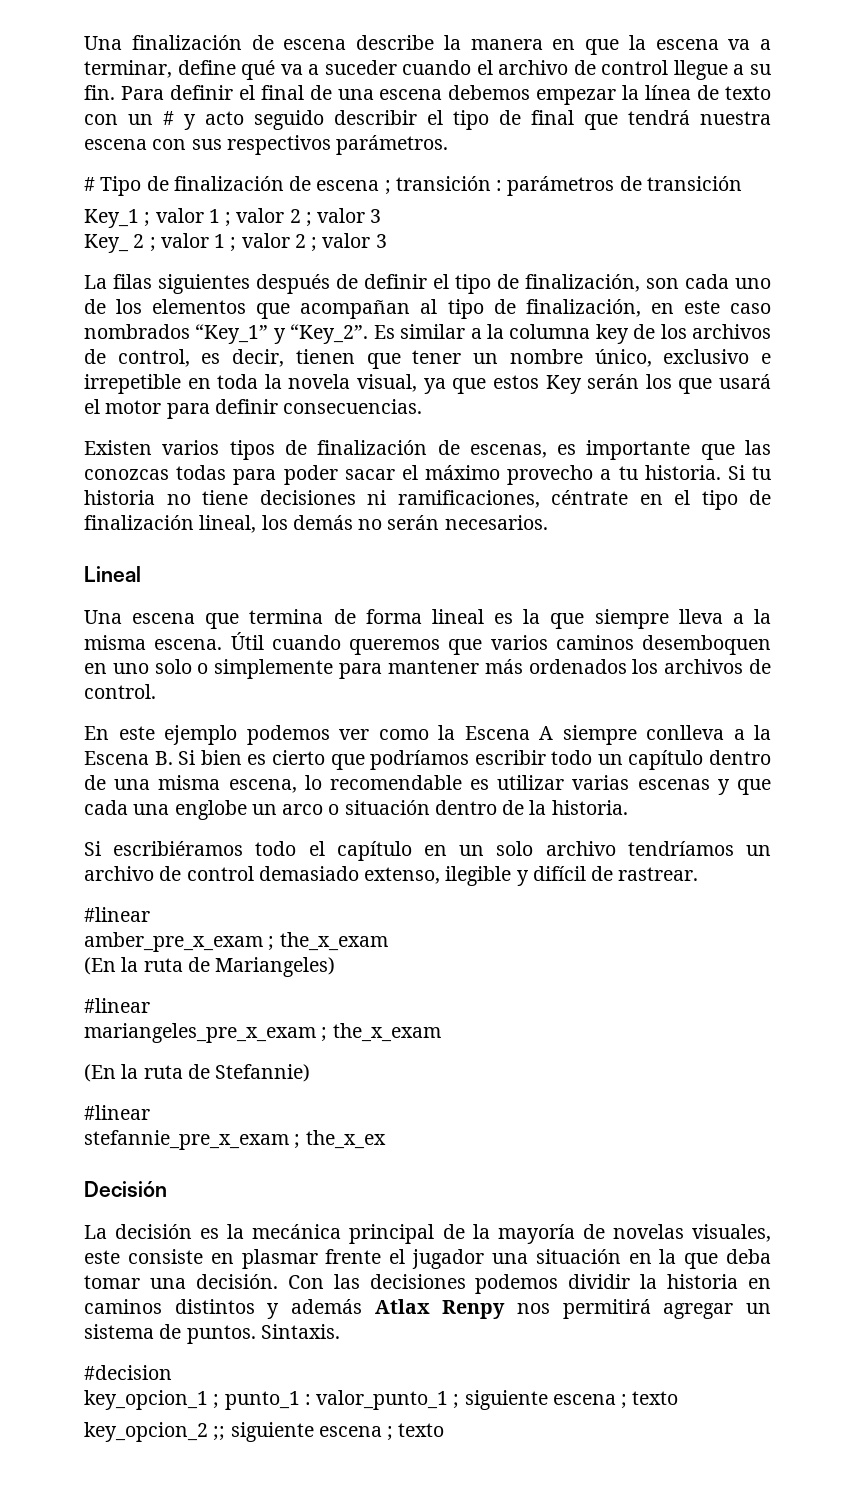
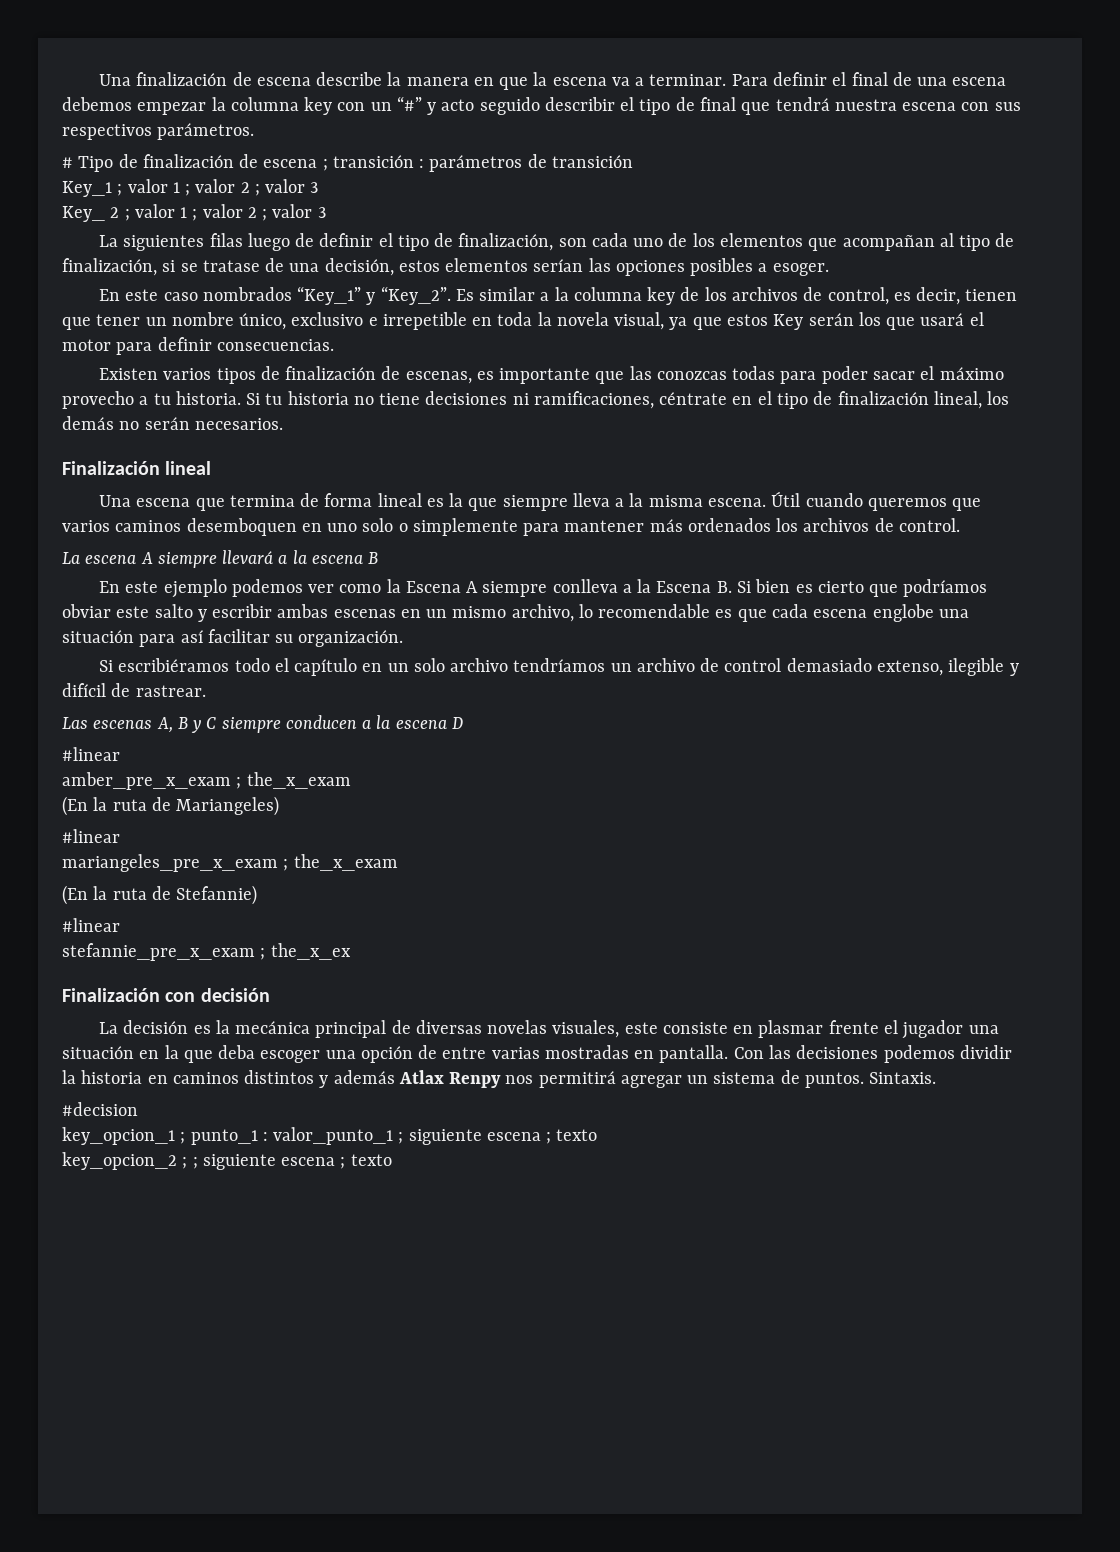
[84,60,772,80] [84,85,115,100] terminar, define qué va a suceder cuando el archivo de control llegue a su fin. -> [649,74,727,86] terminar.
[645,85,771,100] línea de texto -> [230,97,333,115] columna key
[163,111,174,125] # -> [396,96,422,111] “#”
[113,274,330,294] filas siguientes después -> [123,233,290,251] siguientes filas luego
[650,303,674,314] en -> [162,258,829,276] [99,289,121,301] si se tratase de una decisión, estos elementos serían las opciones posibles a esoger. // En
[84,566,141,582] Lineal -> [62,461,212,475] Finalización lineal
(156, 691) none -> [62,550,379,568] // La escena A siempre llevará a la escena B
[474,750,771,770] [84,775,771,795] [84,800,628,820] escribir todo un capítulo dentro de una misma escena, lo recomendable es utilizar varias escenas y que cada una englobe un arco o situación dentro de la historia. -> [62,604,969,622] [62,629,404,647] obviar este salto y escribir ambas escenas en un mismo archivo, lo recomendable es que cada escena englobe una situación para así facilitar su organización.
(699, 874) none -> [62,715,463,733] // Las escenas A, B y C siempre conducen a la escena D
[84,1181,167,1197] Decisión -> [62,988,270,1002] Finalización con decisión
[472,1224,605,1244] la mayoría de -> [415,1020,482,1034] diversas
[84,1274,278,1289] tomar una decisión. -> [260,1045,729,1063] escoger una opción de entre varias mostradas en pantalla.
[213,1426,226,1441] ;; -> [182,1157,198,1169] ; ;

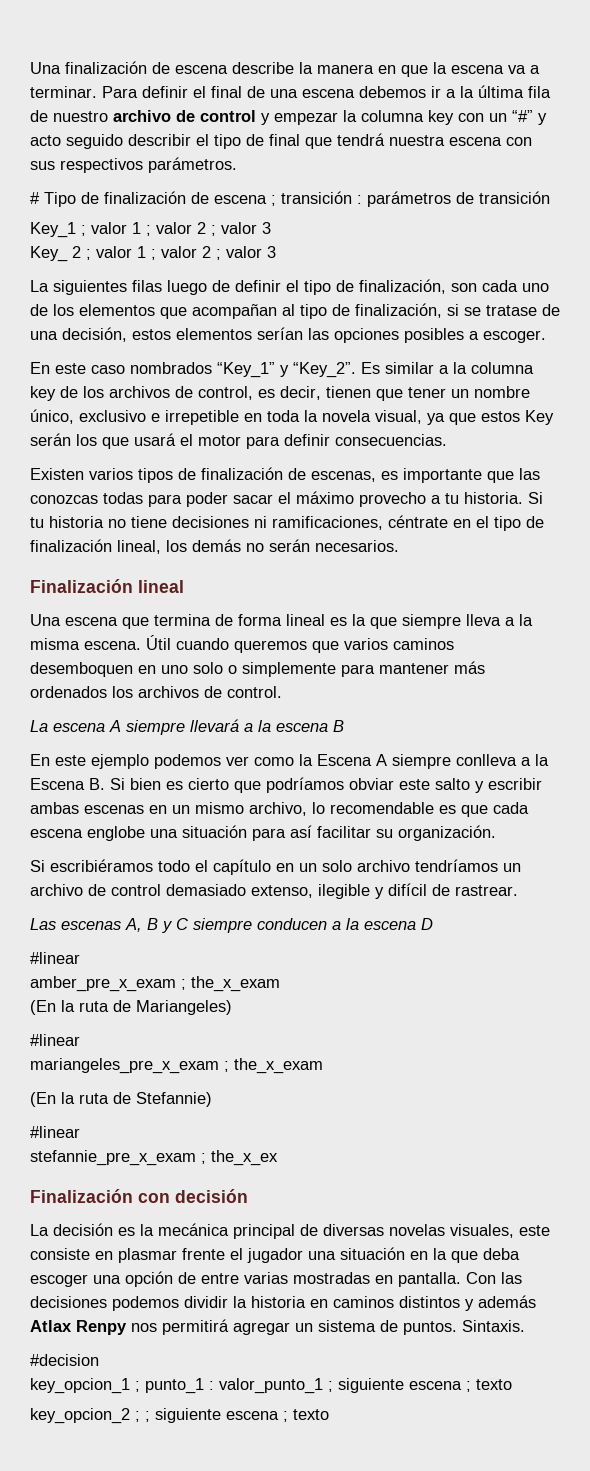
(132, 104) none -> [431,85,551,98] [30,110,270,125] ir a la última fila de nuestro archivo de control y
[772,263,829,276] esoger. -> [483,330,546,343] escoger.

